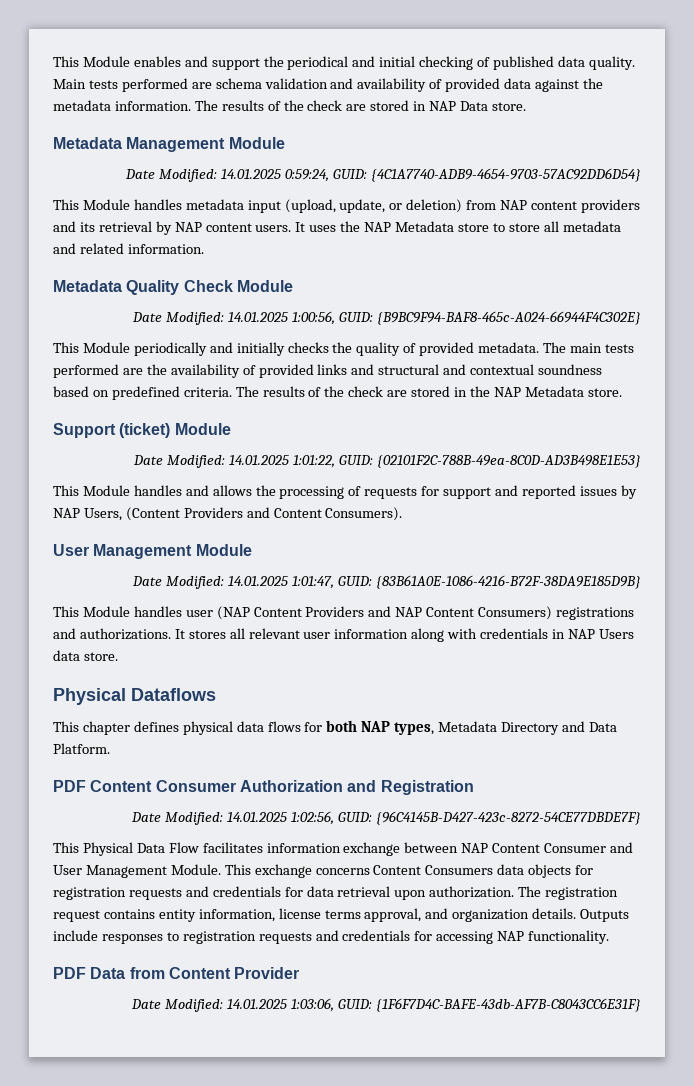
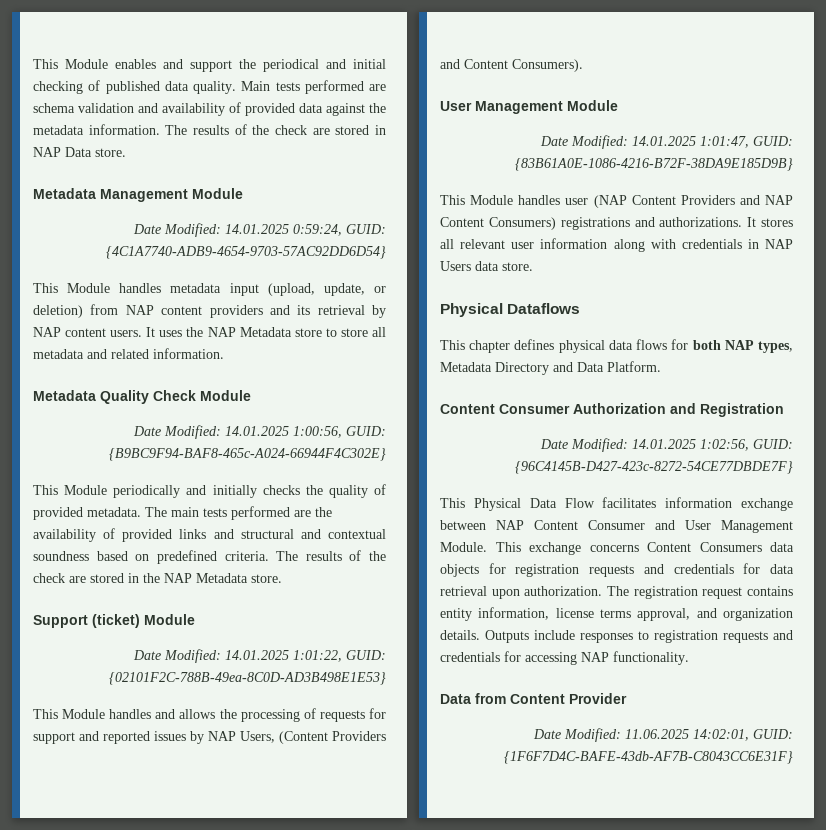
[53,780,86,792] PDF -> (661, 366) none
[53,967,86,979] PDF -> (689, 658) none
[227,998,335,1012] 14.01.2025 1:03:06, -> [625,729,749,741] 11.06.2025 14:02:01,

